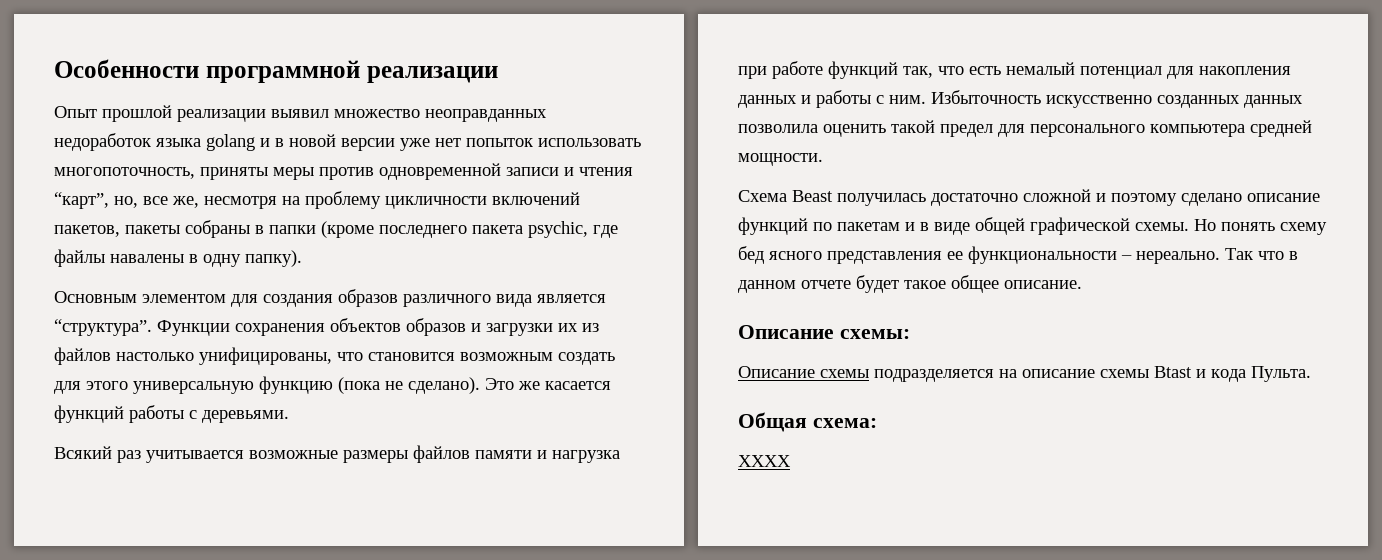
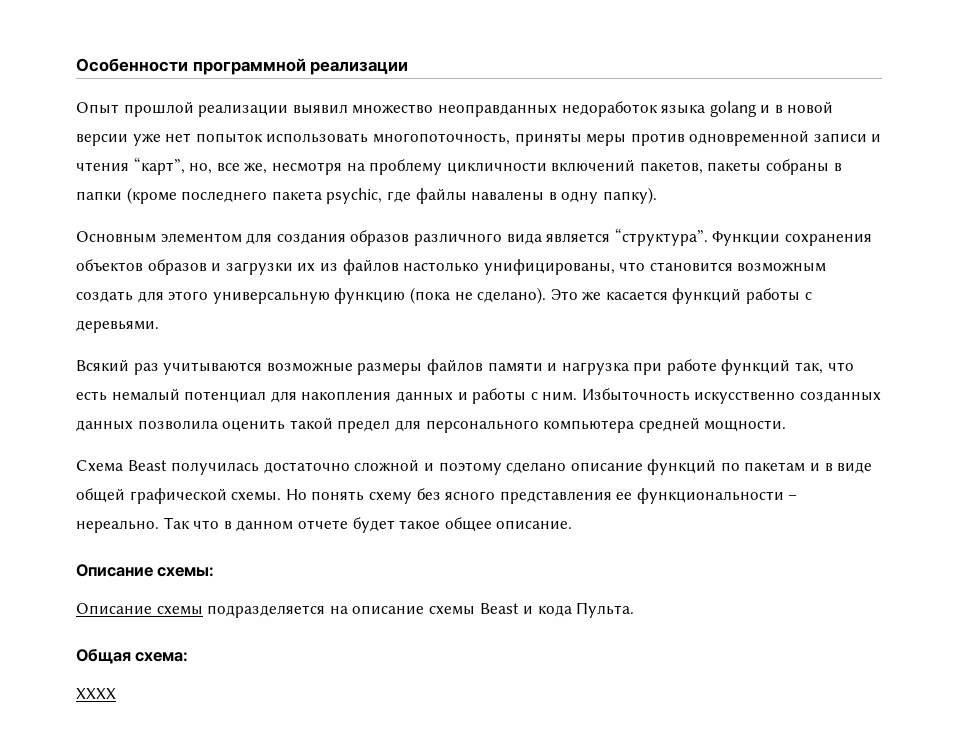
[146,450,244,463] учитывается -> [163,362,263,375] учитываются
[738,246,764,264] бед -> [416,488,441,500] без
[1154,366,1192,378] Btast -> [479,603,519,614] Beast

